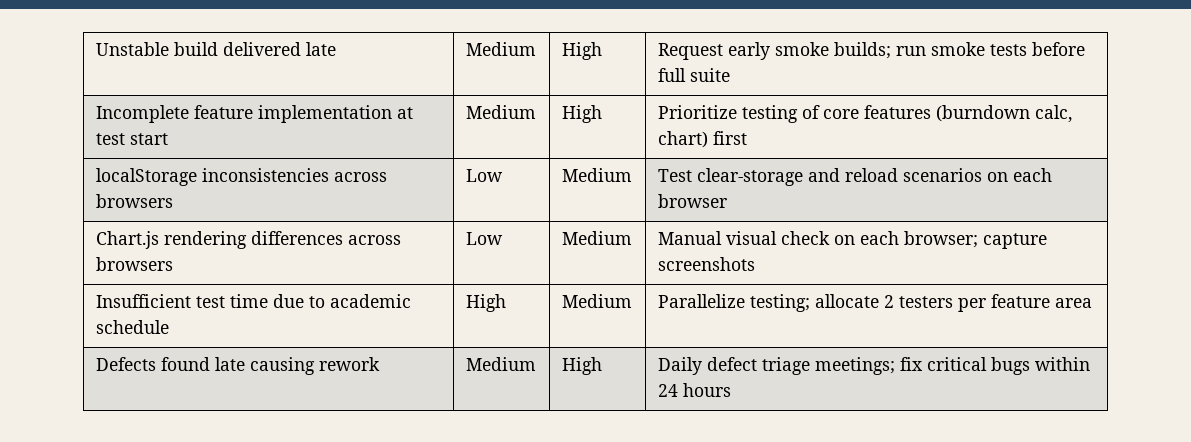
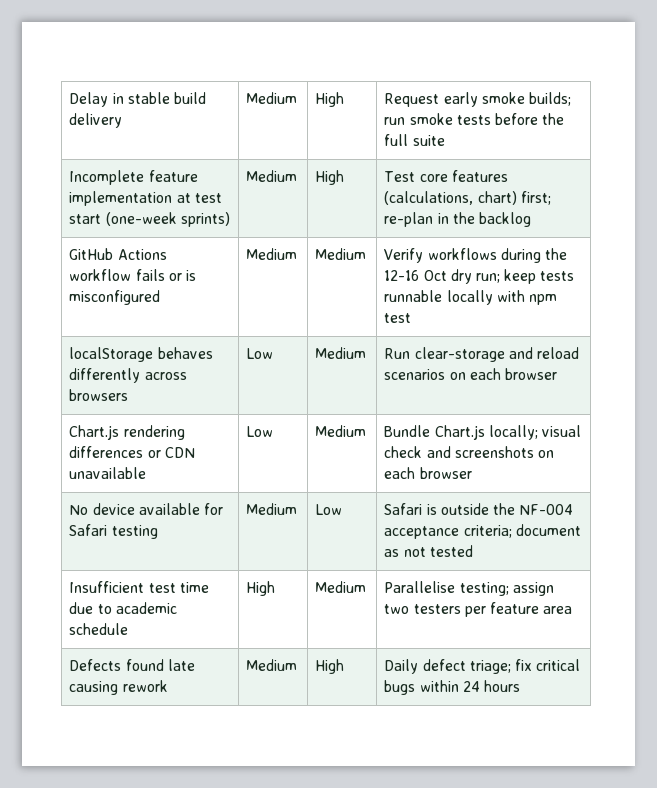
[95,42,336,56] Unstable build delivered late -> [69,92,206,107] [69,113,123,128] Delay in stable build delivery
(1085, 49) none -> [542,113,565,125] the
[465,105,536,119] [561,105,602,123] [657,105,1072,123] [657,131,747,148] | Medium | High | Prioritize testing of core features (burndown calc, chart) first -> [105,212,230,227] [246,170,298,182] [315,170,345,185] [384,170,508,182] [384,191,551,205] [384,212,531,227] [69,248,167,260] [69,269,196,281] [69,290,161,305] [246,248,298,260] [315,248,367,260] [384,248,567,263] [384,269,575,284] [384,290,557,305] [384,313,412,323] (one-week sprints) | Medium | High | Test core features (calculations, chart) first; re-plan in the backlog // GitHub Actions workflow fails or is misconfigured | Medium | Medium | Verify workflows during the 12-16 Oct dry run; keep tests runnable locally with npm test
[201,168,387,182] [95,194,173,208] [465,169,503,182] [561,168,632,182] [657,169,692,182] inconsistencies across browsers | Low | Medium | Test -> [157,347,213,359] [69,368,187,383] [69,389,129,401] [246,348,274,359] [315,347,367,359] [384,348,411,359] behaves differently across browsers | Low | Medium | Run
[347,235,401,245] [95,257,173,271] [465,232,503,245] [561,231,632,245] [657,231,1047,249] [657,257,755,271] across browsers | Low | Medium | Manual visual check on each browser; capture screenshots -> [147,447,195,458] [69,467,147,479] [246,426,274,437] [315,425,367,437] [384,425,581,440] [384,446,554,458] [384,467,472,479] [69,503,223,515] [69,524,158,539] [246,503,298,515] [315,504,343,515] [384,503,574,515] [384,524,581,539] [384,545,473,557] or CDN unavailable | Low | Medium | Bundle Chart.js locally; visual check and screenshots on each browser // No device available for Safari testing | Medium | Low | Safari is outside the NF-004 acceptance criteria; document as not tested
[657,294,894,312] Parallelize testing; allocate 2 -> [384,581,554,596] [384,604,410,614] Parallelise testing; assign two
[761,357,895,375] triage meetings; -> [469,660,511,674] triage;

